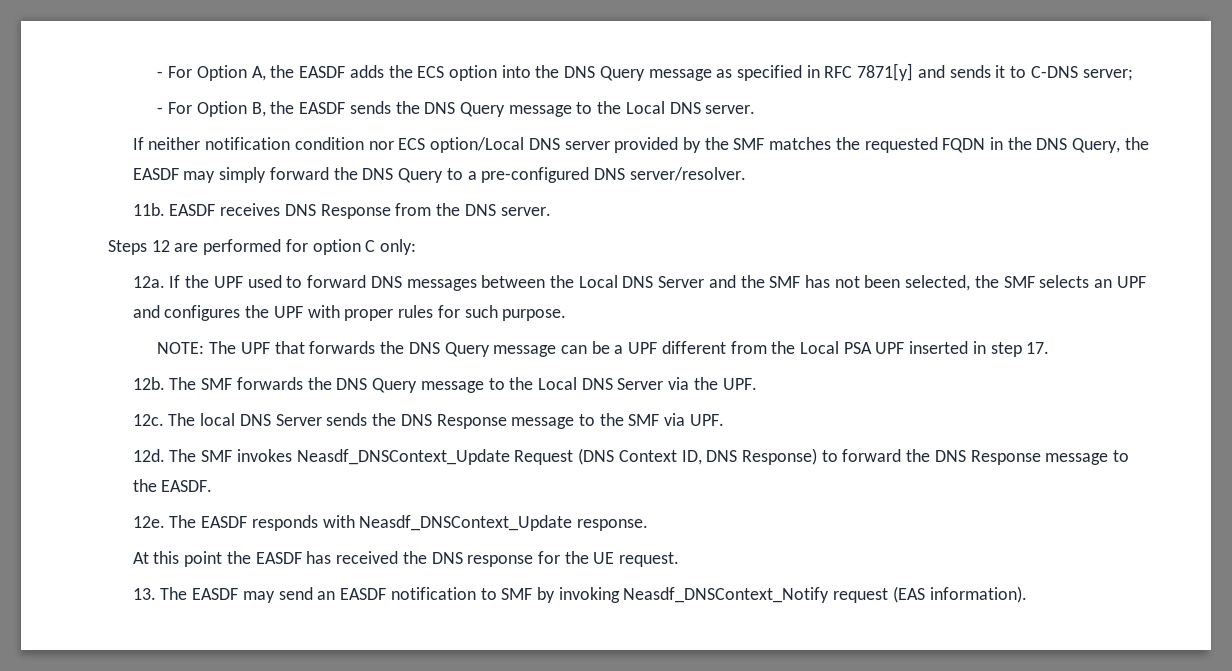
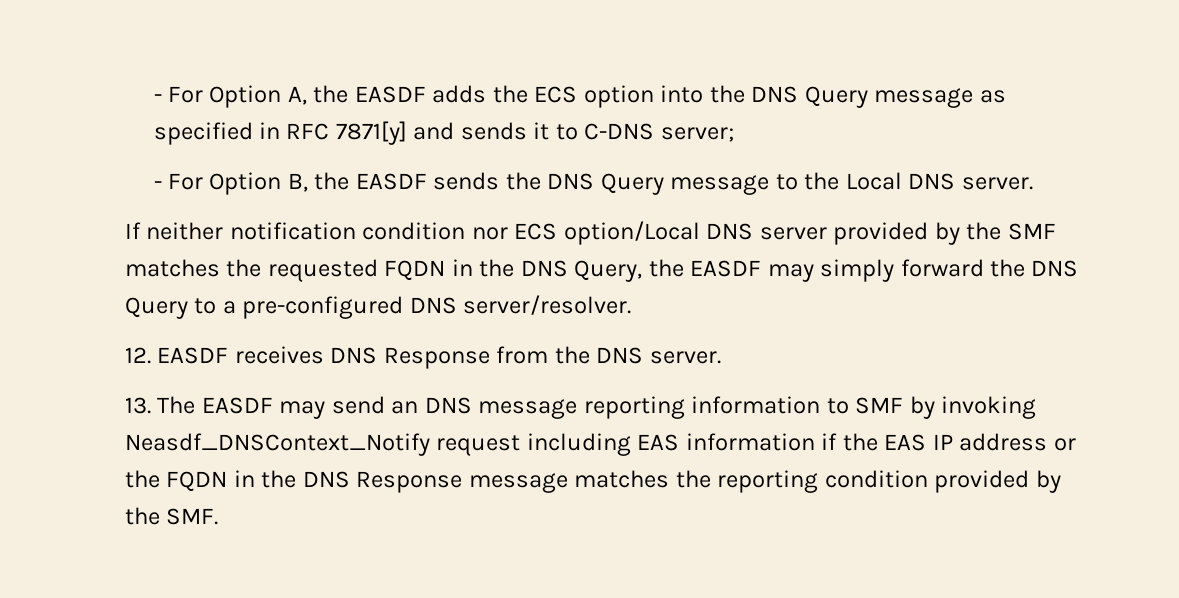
[132,203,165,216] 11b. -> [124,347,151,364] 12.
[108,239,417,255] [132,275,1146,291] [132,305,567,321] [157,341,1050,357] [132,377,757,393] [132,413,724,429] [132,448,1130,465] [132,479,213,492] [132,515,649,531] [132,551,680,567] // Steps 12 are performed for option C only: // 12a. If the UPF used to forward DNS messages between the Local DNS Server and the SMF has not been selected, the SMF selects an UPF and configures the UPF with proper rules for such purpose. // NOTE: The UPF that forwards the DNS Query message can be a UPF different from the Local PSA UPF inserted in step 17. // 12b. The SMF forwards the DNS Query message to the Local DNS Server via the UPF. // 12c. The local DNS Server sends the DNS Response message to the SMF via UPF. // 12d. The SMF invokes Neasdf_DNSContext_Update Request (DNS Context ID, DNS Response) to forward the DNS Response message to the EASDF. // 12e. The EASDF responds with Neasdf_DNSContext_Update response. // At this point the EASDF has received the DNS response for the UE request. -> (721, 357) none
[340,587,476,600] EASDF notification -> [424,396,821,419] DNS message reporting information
[892,586,1027,603] (EAS information). -> [526,433,1076,456] [124,470,1061,493] [124,507,219,525] including EAS information if the EAS IP address or the FQDN in the DNS Response message matches the reporting condition provided by the SMF.

